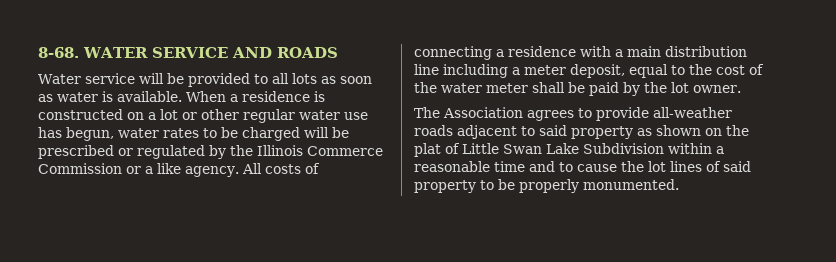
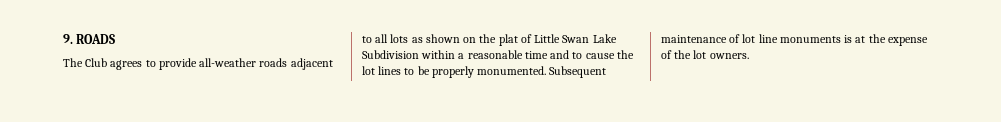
[38,47,338,58] [38,73,372,87] [38,91,325,102] [38,109,368,123] [38,127,349,141] [38,145,383,159] [38,163,320,177] [414,46,747,60] [414,64,764,78] [414,82,741,96] 8-68. WATER SERVICE AND ROADS // Water service will be provided to all lots as soon as water is available. When a residence is constructed on a lot or other regular water use has begun, water rates to be charged will be prescribed or regulated by the Illinois Commerce Commission or a like agency. All costs of connecting a residence with a main distribution line including a meter deposit, equal to the cost of the water meter shall be paid by the lot owner. -> [63,34,116,44] 9. ROADS
[443,107,523,118] Association -> [85,58,108,67] Club
[539,125,633,139] said property -> [375,34,409,43] all lots
[706,161,751,172] [414,180,476,193] of said property -> (402, 70) none
(679, 184) none -> [549,66,607,78] [661,34,928,46] [661,50,749,59] Subsequent maintenance of lot line monuments is at the expense of the lot owners.

